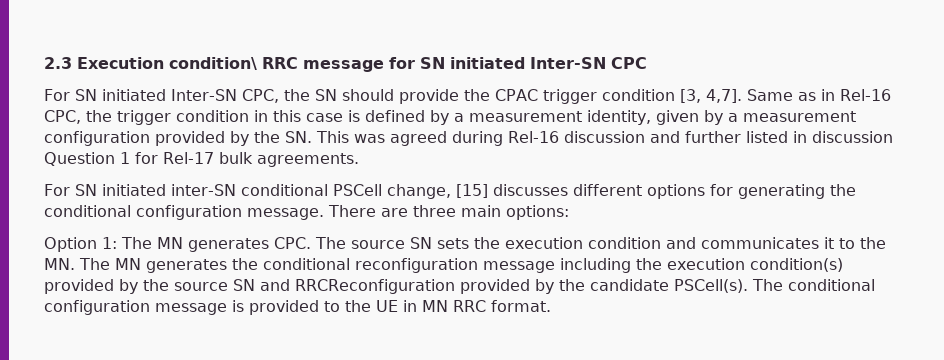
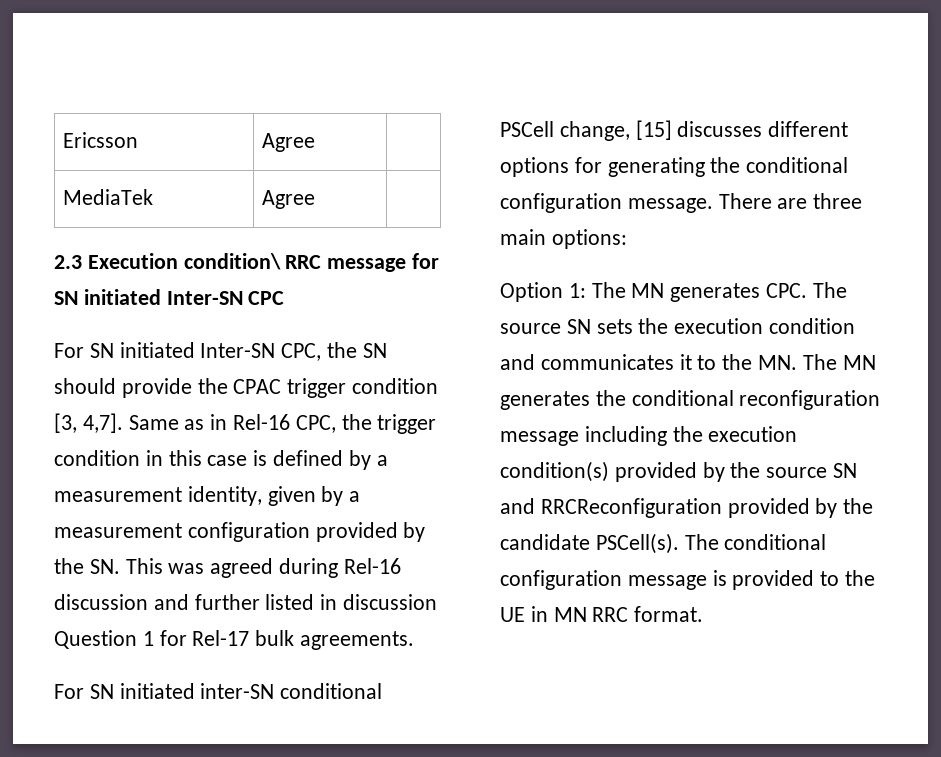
(44, 63) none -> [63,132,139,148] [262,133,316,152] [63,189,154,205] [262,190,316,209] Ericsson | Agree | // MediaTek | Agree | //

